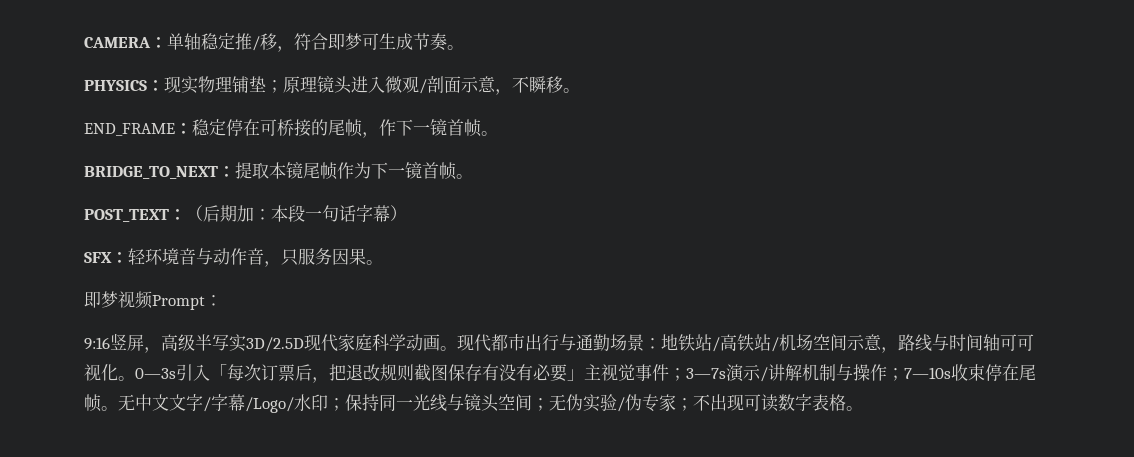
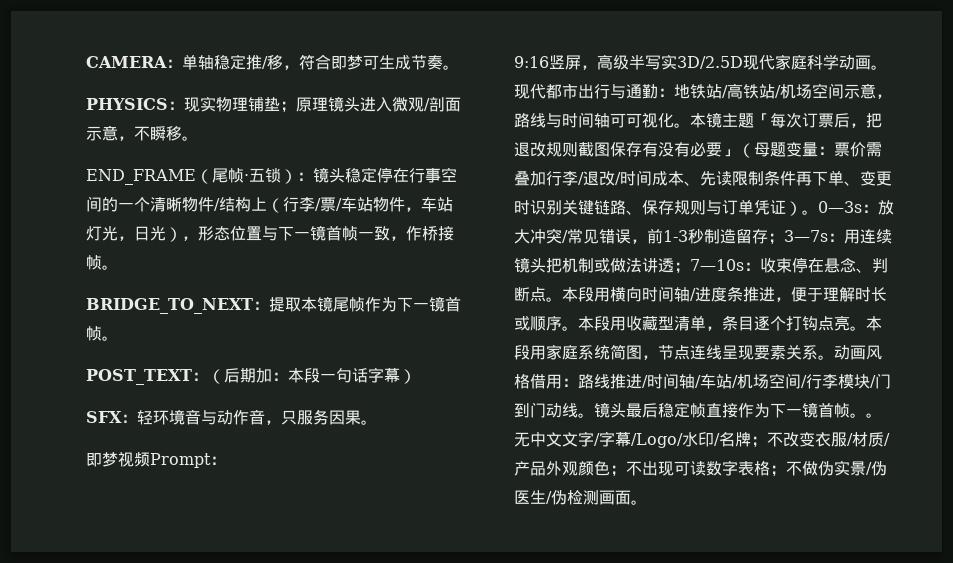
[175,118,464,138] ：稳定停在可桥接的尾帧，作下一镜首 -> [196,167,457,184] [86,196,453,213] [86,225,454,242] （尾帧·五锁）：镜头稳定停在行事空间的一个清晰物件/结构上（行李/票/车站物件，车站灯光，日光），形态位置与下一镜首帧一致，作桥接
[610,334,644,351] 场景 -> (658, 91) none
[135,364,210,381] 0—3s引入 -> [690,112,754,128] 本镜主题
[584,364,1036,382] [84,394,102,412] 主视觉事件；3—7s演示/讲解机制与操作；7—10s收束停在尾帧 -> [738,142,882,158] [514,170,892,186] [514,199,894,216] [514,228,892,245] [514,257,888,274] [514,286,887,302] [514,315,882,331] [514,344,882,360] [514,373,891,389] [514,402,866,418] （母题变量：票价需叠加行李/退改/时间成本、先读限制条件再下单、变更时识别关键链路、保存规则与订单凭证）。0—3s：放大冲突/常见错误，前1-3秒制造留存；3—7s：用连续镜头把机制或做法讲透；7—10s：收束停在悬念、判断点。本段用横向时间轴/进度条推进，便于理解时长或顺序。本段用收藏型清单，条目逐个打钩点亮。本段用家庭系统简图，节点连线呈现要素关系。动画风格借用：路线推进/时间轴/车站/机场空间/行李模块/门到门动线。镜头最后稳定帧直接作为下一镜首帧。
[328,393,676,412] ；保持同一光线与镜头空间；无伪实验/伪专家 -> [714,432,890,448] [514,461,610,476] /名牌；不改变衣服/材质/产品外观颜色
(846, 402) none -> [770,460,887,477] [514,490,631,505] ；不做伪实景/伪医生/伪检测画面

